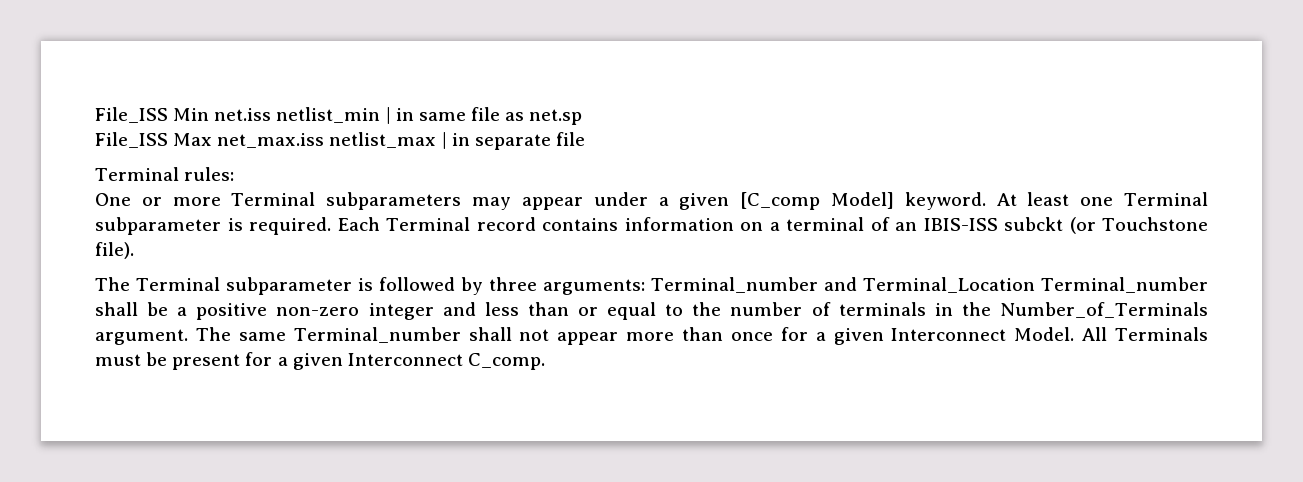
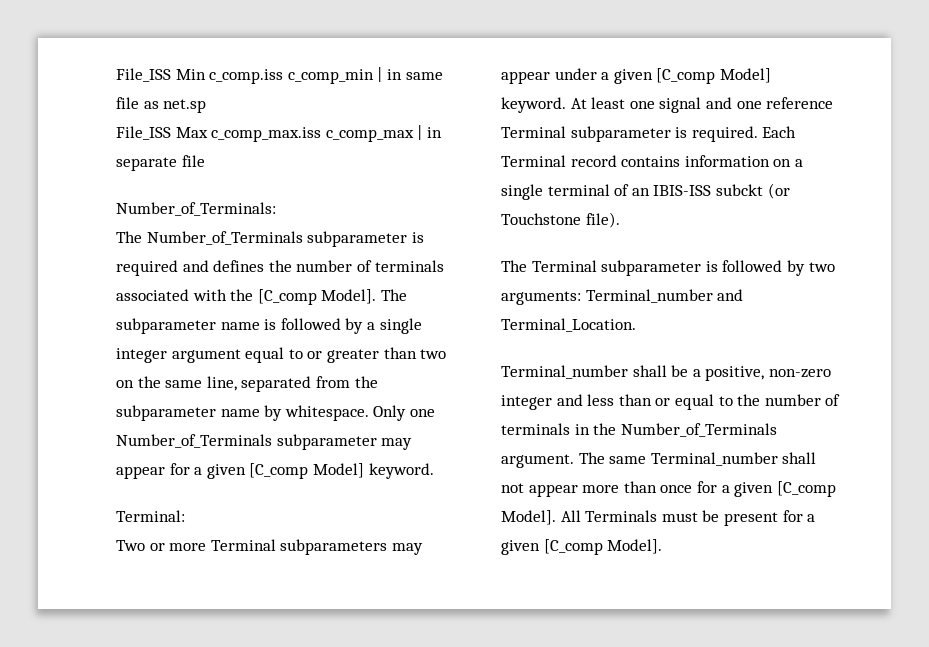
[214,107,381,123] net.iss netlist_min -> [209,69,374,84] c_comp.iss c_comp_min
[217,132,437,148] net_max.iss netlist_max -> [211,127,414,142] c_comp_max.iss c_comp_max
[95,167,235,181] [95,193,131,206] Terminal rules: // One -> [116,202,276,216] [116,231,424,247] [116,260,444,276] [116,289,407,305] [116,318,422,334] [116,347,447,363] [116,376,378,392] [116,405,435,421] [116,434,413,450] [116,463,434,479] [116,510,185,522] [116,540,145,551] Number_of_Terminals: // The Number_of_Terminals subparameter is required and defines the number of terminals associated with the [C_comp Model]. The subparameter name is followed by a single integer argument equal to or greater than two on the same line, separated from the subparameter name by whitespace. Only one Number_of_Terminals subparameter may appear for a given [C_comp Model] keyword. // Terminal: // Two
(1114, 201) none -> [659,97,834,113] signal and one reference
(780, 226) none -> [501,184,543,200] single
[489,277,538,291] three -> [808,262,835,272] two
[863,277,1036,293] Terminal_Location -> [501,318,636,332] Terminal_Location. //
[196,303,268,320] positive -> [705,366,765,381] positive,
[891,327,1075,341] Interconnect Model. -> [776,481,836,497] [501,510,556,525] [C_comp Model].
[347,353,545,370] Interconnect C_comp. -> [543,539,663,555] [C_comp Model].

